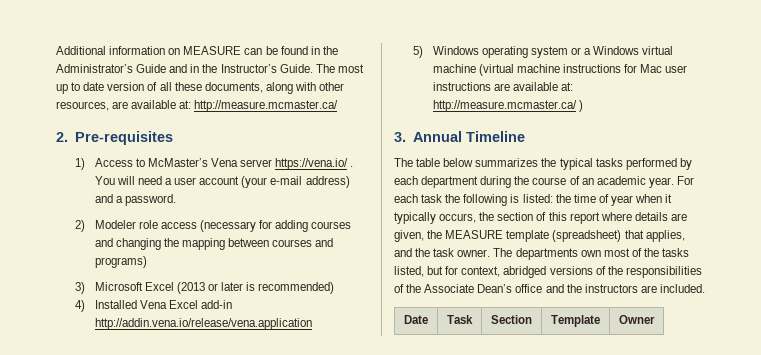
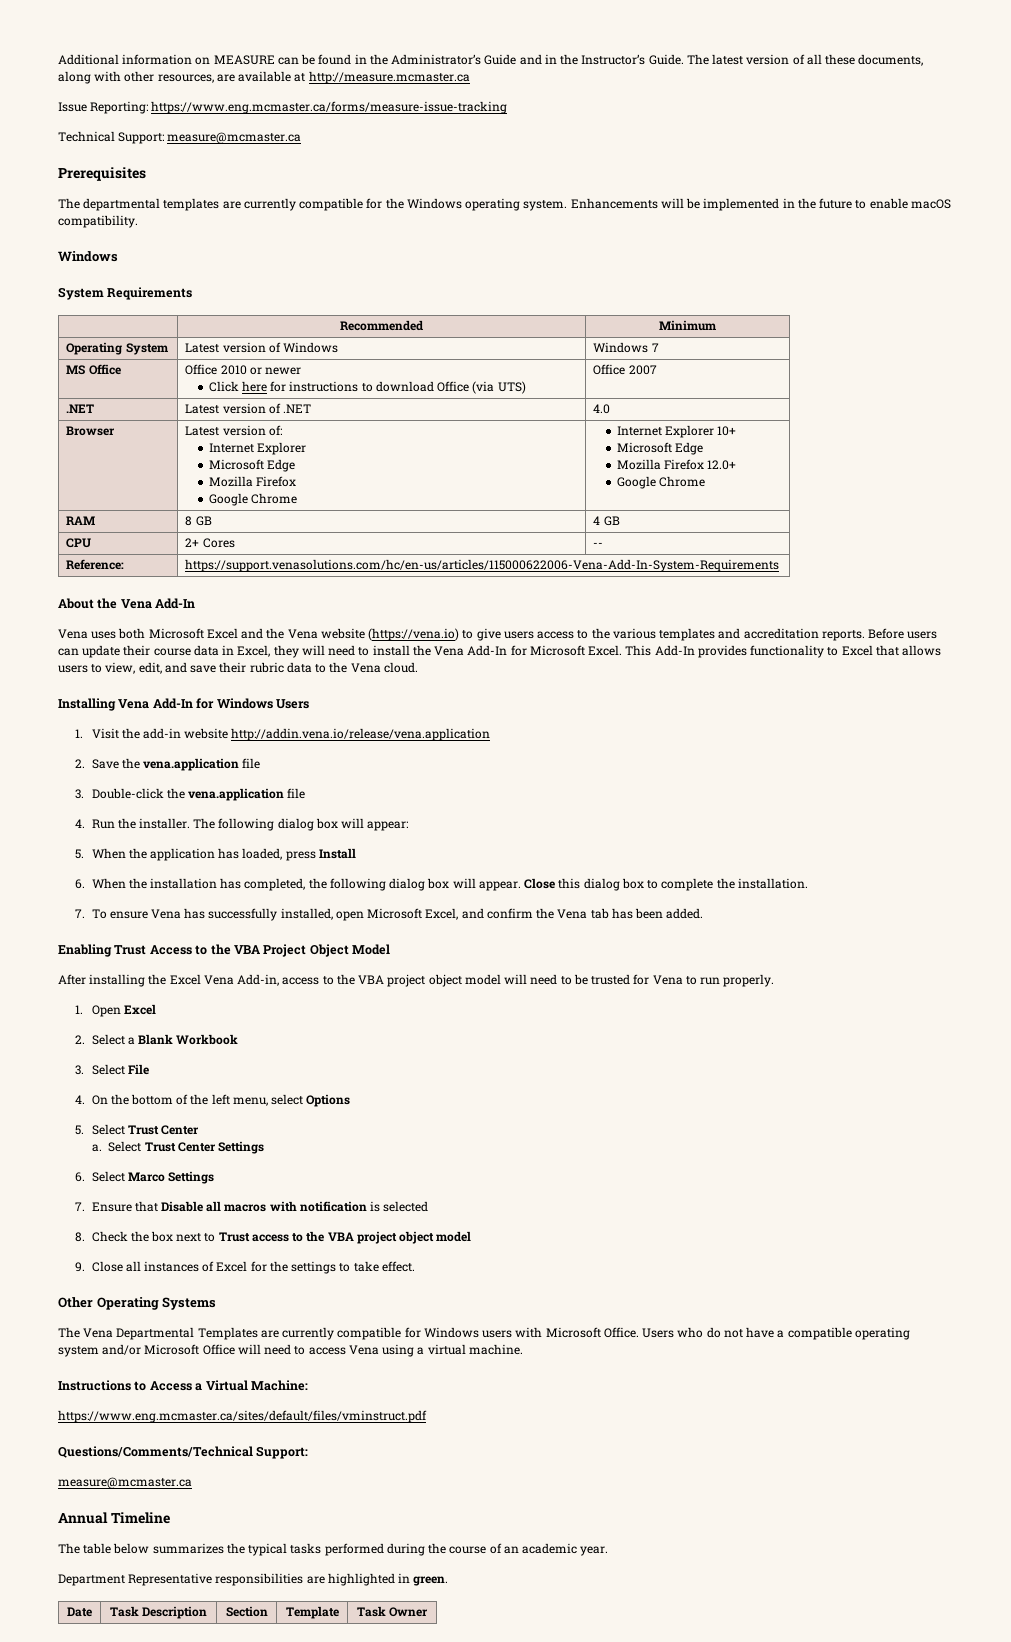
[337,64,364,73] [56,82,105,94] most up to date -> [712,54,744,65] latest
[179,100,339,112] [56,131,174,145] [75,158,354,170] [94,176,350,188] [94,194,176,206] [75,220,352,232] [94,238,334,250] [94,256,147,268] [75,282,335,294] [75,300,233,312] [94,318,312,330] [413,46,674,58] [432,64,688,76] [432,82,574,91] [432,100,583,112] [394,132,406,142] at: http://measure.mcmaster.ca/ // 2. Pre-requisites // 1) Access to McMaster’s Vena server https://vena.io/ . You will need a user account (your e-mail address) and a password. // 2) Modeler role access (necessary for adding courses and changing the mapping between courses and programs) // 3) Microsoft Excel (2013 or later is recommended) // 4) Installed Vena Excel add-in http://addin.vena.io/release/vena.application // 5) Windows operating system or a Windows virtual machine (virtual machine instructions for Mac user instructions are available at: http://measure.mcmaster.ca/ ) // 3. -> [294,71,470,84] [58,101,508,114] [58,131,302,144] [58,167,146,181] [58,198,951,211] [58,215,138,228] [58,251,118,262] [58,287,193,300] [340,320,423,331] [659,320,716,331] [66,342,168,355] [185,342,339,353] [593,342,659,353] [66,364,121,375] [185,364,302,375] [208,381,526,394] [593,364,657,375] [66,404,95,413] [185,403,312,414] [593,404,611,414] [66,426,116,436] [185,425,282,436] [208,442,306,455] [208,459,295,472] [208,476,296,487] [208,493,297,506] [616,425,737,438] [616,442,703,455] [616,459,737,470] [616,476,705,489] [66,516,96,525] [185,516,212,526] [593,516,620,526] [66,538,92,548] [185,538,235,548] [593,542,604,547] [66,559,125,570] [185,559,780,572] [58,598,196,609] [58,628,938,641] [58,645,942,658] [58,662,418,674] [58,698,309,711] [74,728,491,741] [74,758,261,771] [74,788,306,801] [74,818,409,831] [74,848,356,861] [74,878,808,891] [74,908,704,921] [58,944,390,957] [58,974,775,987] [74,1004,156,1017] [74,1034,239,1045] [74,1064,149,1075] [74,1094,351,1107] [74,1124,200,1135] [91,1141,265,1154] [74,1171,215,1184] [74,1201,429,1212] [74,1231,472,1244] [74,1261,415,1274] [58,1297,217,1310] [58,1327,910,1340] [58,1344,523,1357] [58,1380,308,1391] [58,1410,427,1423] [58,1446,309,1459] [58,1477,192,1489] at http://measure.mcmaster.ca // Issue Reporting: https://www.eng.mcmaster.ca/forms/measure-issue-tracking // Technical Support: measure@mcmaster.ca // Prerequisites // The departmental templates are currently compatible for the Windows operating system. Enhancements will be implemented in the future to enable macOS compatibility. // Windows // System Requirements // | Recommended | Minimum // Operating System | Latest version of Windows | Windows 7 // MS Office | Office 2010 or newer // Click here for instructions to download Office (via UTS) | Office 2007 // .NET | Latest version of .NET | 4.0 // Browser | Latest version of: // Internet Explorer // Microsoft Edge // Mozilla Firefox // Google Chrome | Internet Explorer 10+ // Microsoft Edge // Mozilla Firefox 12.0+ // Google Chrome // RAM | 8 GB | 4 GB // CPU | 2+ Cores | -- // Reference: | https://support.venasolutions.com/hc/en-us/articles/115000622006-Vena-Add-In-System-Requirements // About the Vena Add-In // Vena uses both Microsoft Excel and the Vena website (https://vena.io) to give users access to the various templates and accreditation reports. Before users can update their course data in Excel, they will need to install the Vena Add-In for Microsoft Excel. This Add-In provides functionality to Excel that allows users to view, edit, and save their rubric data to the Vena cloud. // Installing Vena Add-In for Windows Users // 1. Visit the add-in website http://addin.vena.io/release/vena.application // 2. Save the vena.application file // 3. Double-click the vena.application file // 4. Run the installer. The following dialog box will appear: // 5. When the application has loaded, press Install // 6. When the installation has completed, the following dialog box will appear. Close this dialog box to complete the installation. // 7. To ensure Vena has successfully installed, open Microsoft Excel, and confirm the Vena tab has been added. // Enabling Trust Access to the VBA Project Object Model // After installing the Excel Vena Add-in, access to the VBA project object model will need to be trusted for Vena to run properly. // 1. Open Excel // 2. Select a Blank Workbook // 3. Select File // 4. On the bottom of the left menu, select Options // 5. Select Trust Center // a. Select Trust Center Settings // 6. Select Marco Settings // 7. Ensure that Disable all macros with notification is selected // 8. Check the box next to Trust access to the VBA project object model // 9. Close all instances of Excel for the settings to take effect. // Other Operating Systems // The Vena Departmental Templates are currently compatible for Windows users with Microsoft Office. Users who do not have a compatible operating system and/or Microsoft Office will need to access Vena using a virtual machine. // Instructions to Access a Virtual Machine: // https://www.eng.mcmaster.ca/sites/default/files/vminstruct.pdf // Questions/Comments/Technical Support: // measure@mcmaster.ca //
[679,158,692,170] [394,176,479,188] by each department -> (384, 1549) none
[676,176,694,185] [394,194,673,206] [394,212,687,224] [394,230,685,242] [394,248,690,260] [394,266,702,278] [394,284,705,293] For each task the following is listed: the time of year when it typically occurs, the section of this report where details are given, the MEASURE template (spreadsheet) that applies, and the task owner. The departments own most of the tasks listed, but for context, abridged versions of the responsibilities of the Associate Dean’s office and the instructors are included. -> [58,1573,449,1586] // Department Representative responsibilities are highlighted in green.
(473, 319) none -> [142,1606,208,1619] Description
(600, 321) none -> [356,1606,386,1617] Task

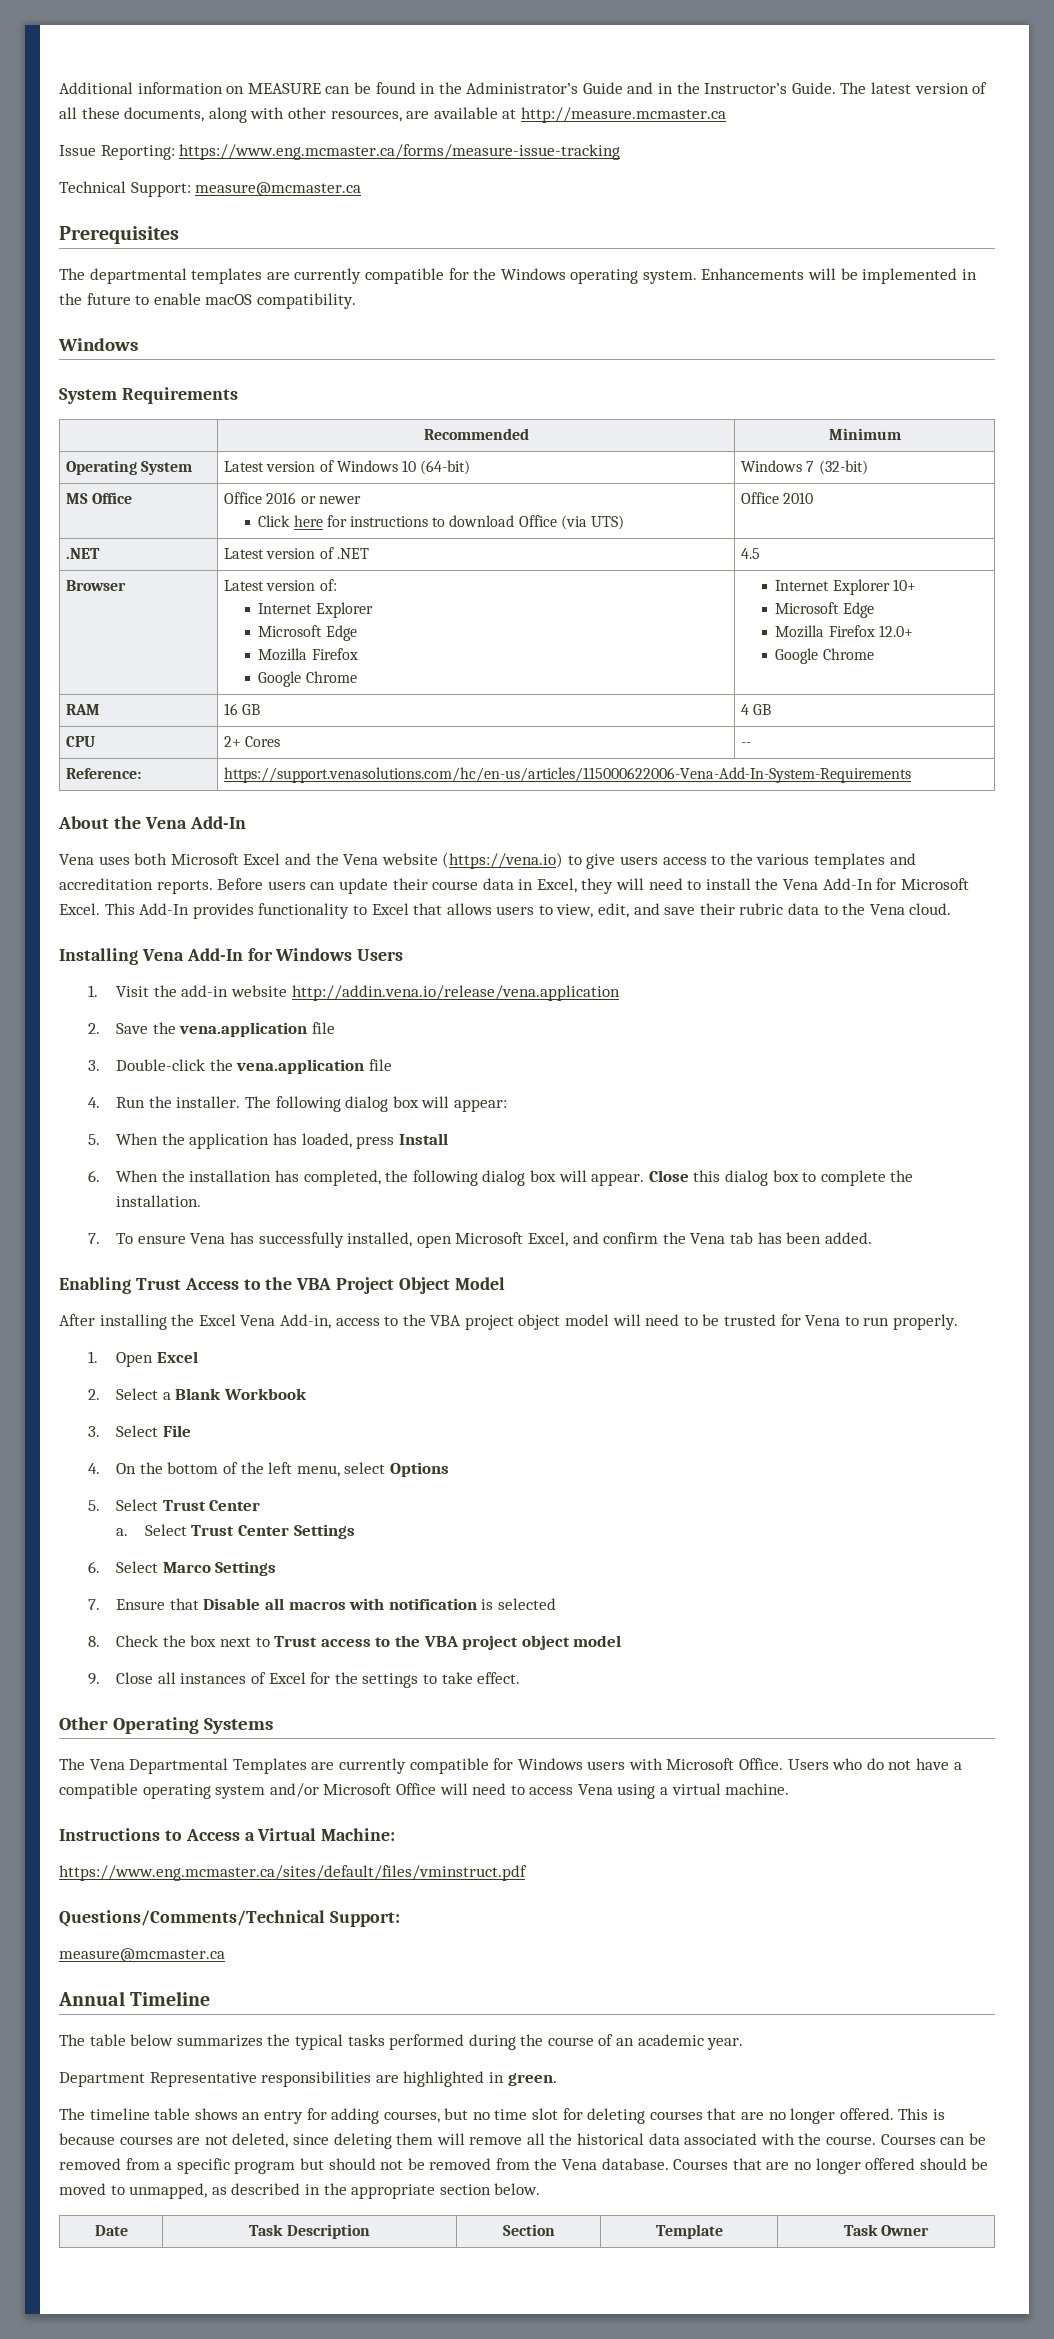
(339, 347) none -> [401,460,471,475] 10 (64-bit)
(659, 347) none -> [818,460,868,475] (32-bit)
[220,365,247,375] 2010 -> [266,492,297,504] 2016
[628,365,657,375] 2007 -> [783,492,814,504] 2010
[593,404,611,414] 4.0 -> [741,548,761,559] 4.5
[185,516,193,526] 8 -> [224,703,239,715] 16
(449, 1581) none -> [59,2108,945,2124] [59,2133,986,2149] [59,2158,989,2174] [59,2183,541,2199] // The timeline table shows an entry for adding courses, but no time slot for deleting courses that are no longer offered. This is because courses are not deleted, since deleting them will remove all the historical data associated with the course. Courses can be removed from a specific program but should not be removed from the Vena database. Courses that are no longer offered should be moved to unmapped, as described in the appropriate section below.

